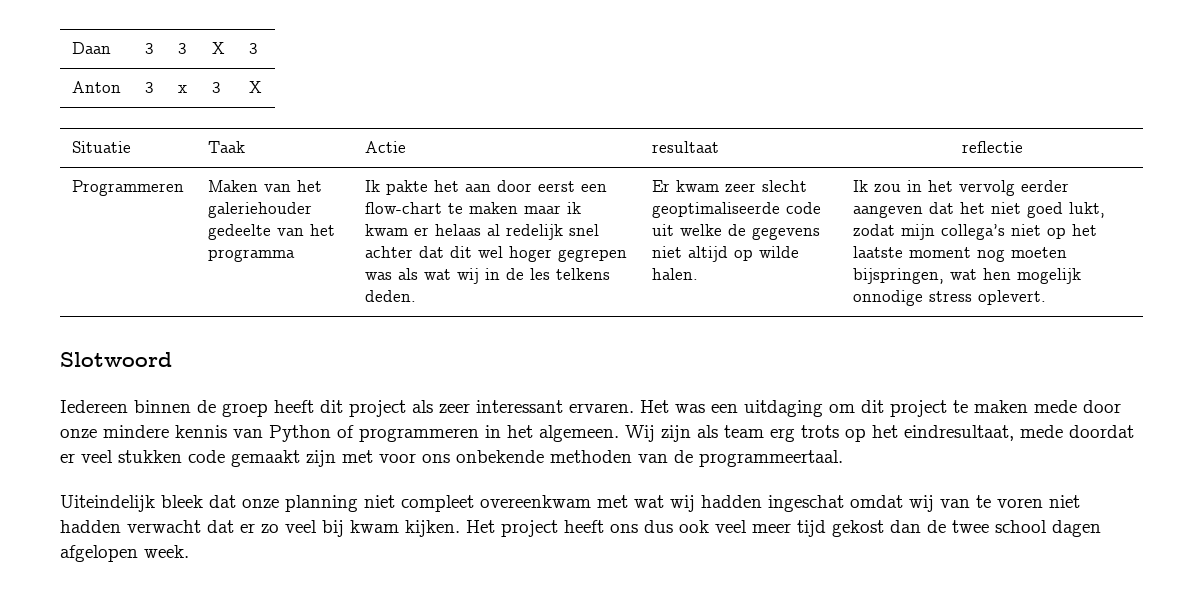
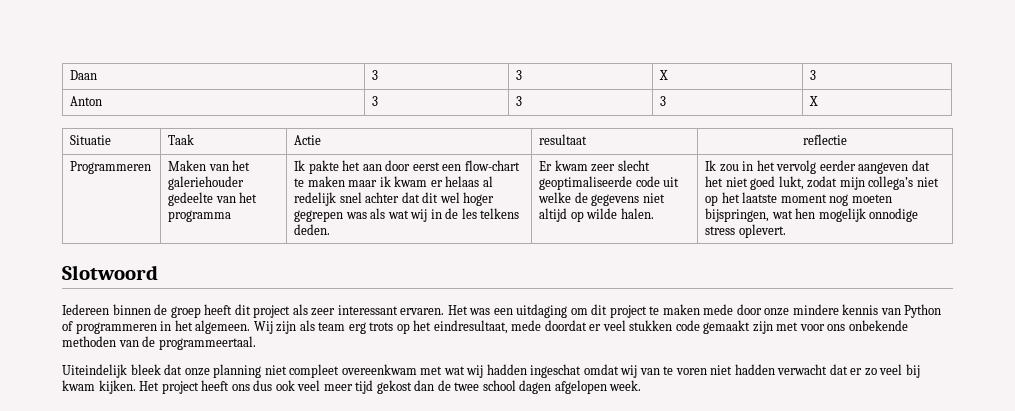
[177,85,187,93] x -> [516,96,523,106] 3

